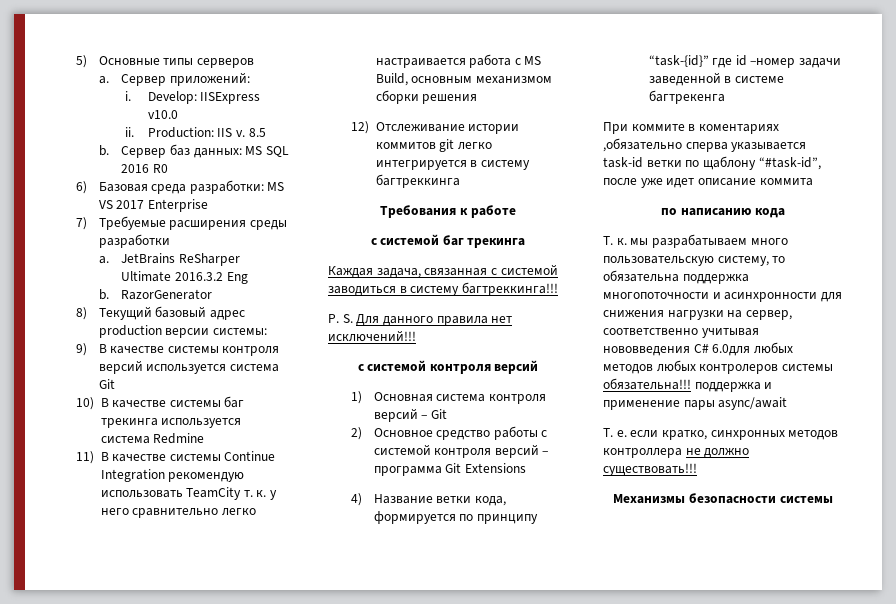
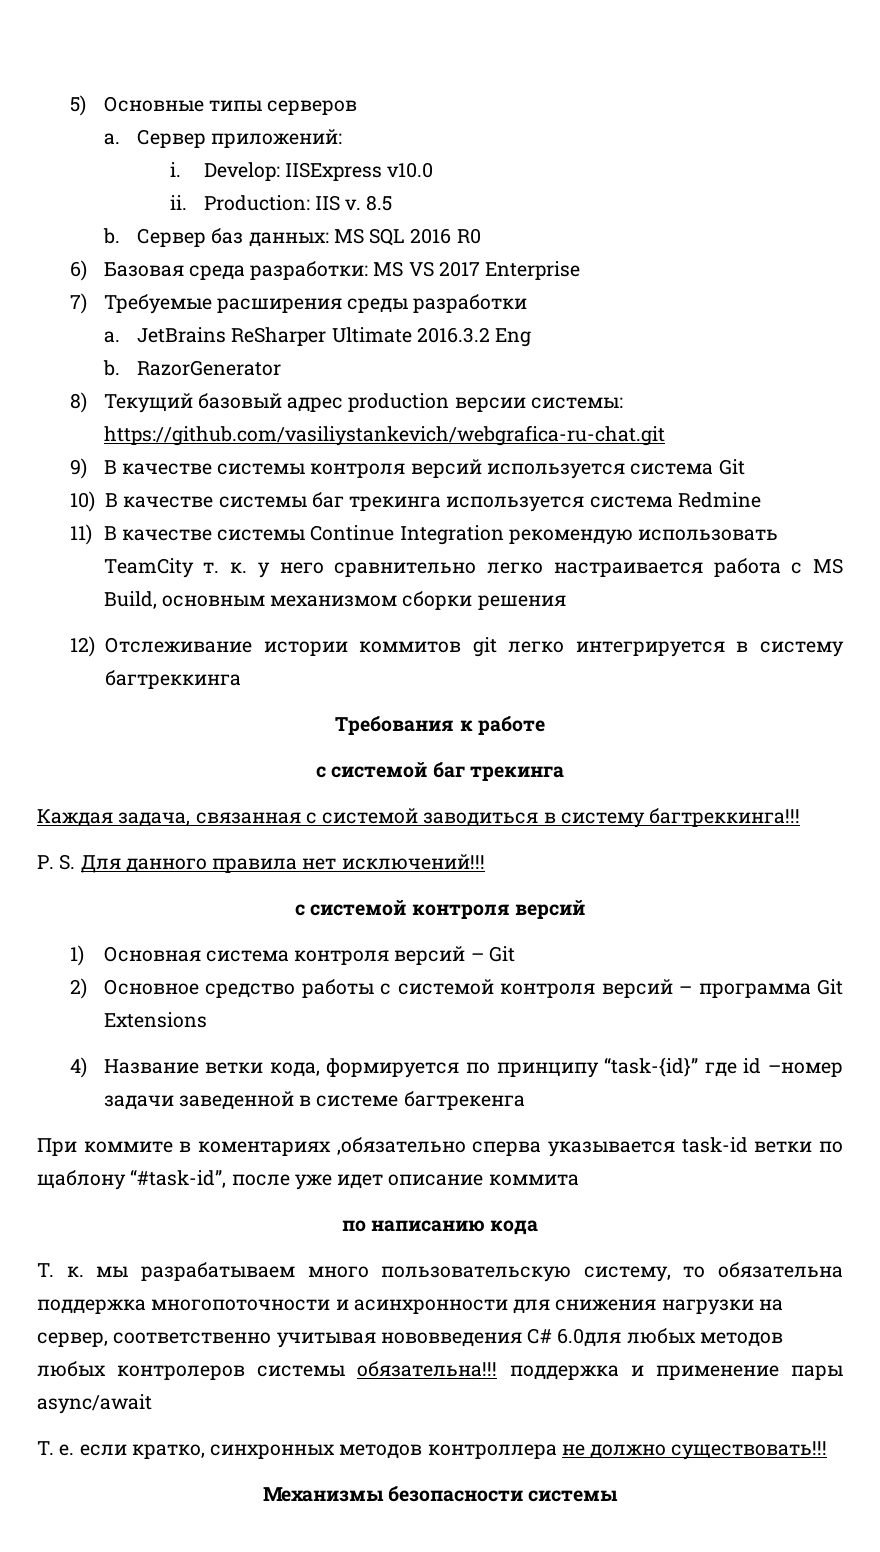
(267, 331) none -> [103,425,665,446] https://github.com/vasiliystankevich/webgrafica-ru-chat.git

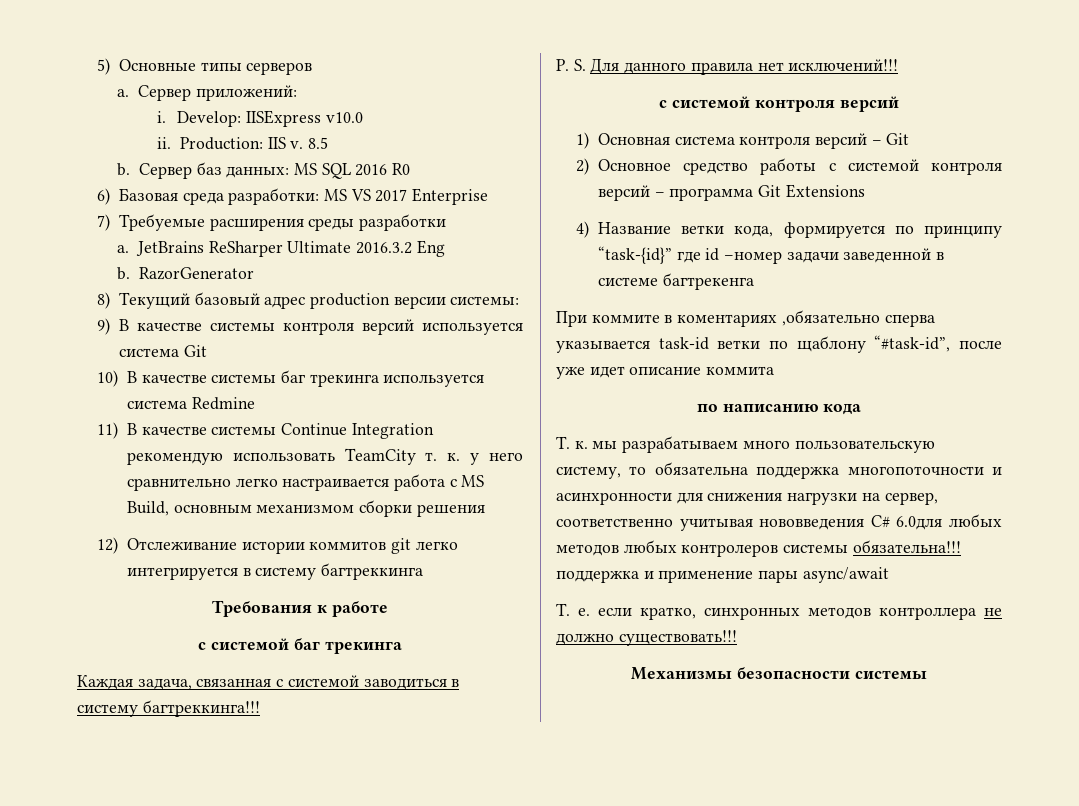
[103,425,665,446] https://github.com/vasiliystankevich/webgrafica-ru-chat.git -> (520, 300) none

